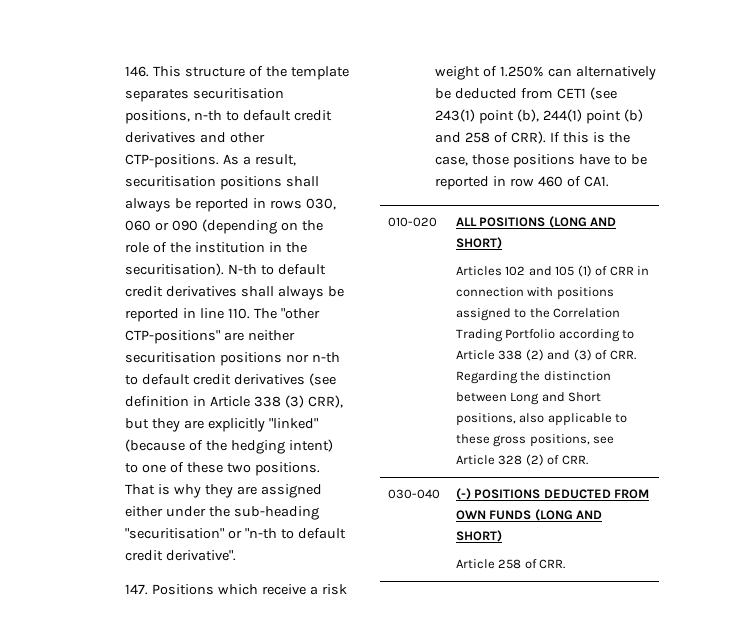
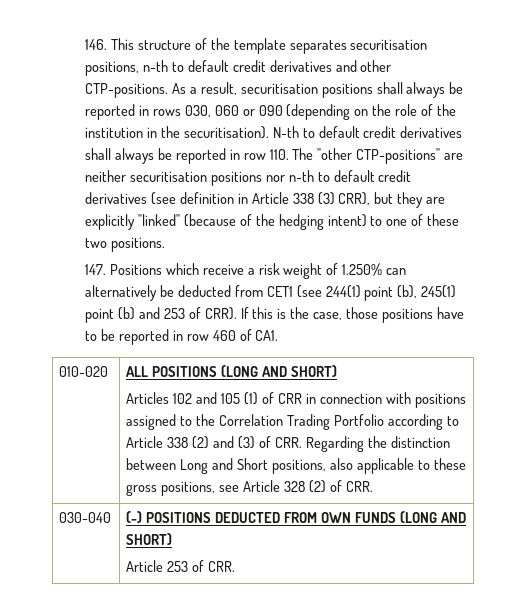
[200,308,225,319] line -> [243,153,266,160] row
[125,484,322,498] [125,506,319,520] [125,528,346,539] [125,550,237,561] That is why they are assigned either under the sub-heading "securitisation" or "n-th to default credit derivative". -> (165, 244) none
[435,109,476,122] 243(1) -> [325,285,361,298] 244(1)
[542,109,582,122] 244(1) -> [421,285,457,298] 245(1)
[465,132,491,143] 258 -> [163,308,185,319] 253
[498,559,522,569] 258 -> [167,561,189,572] 253

